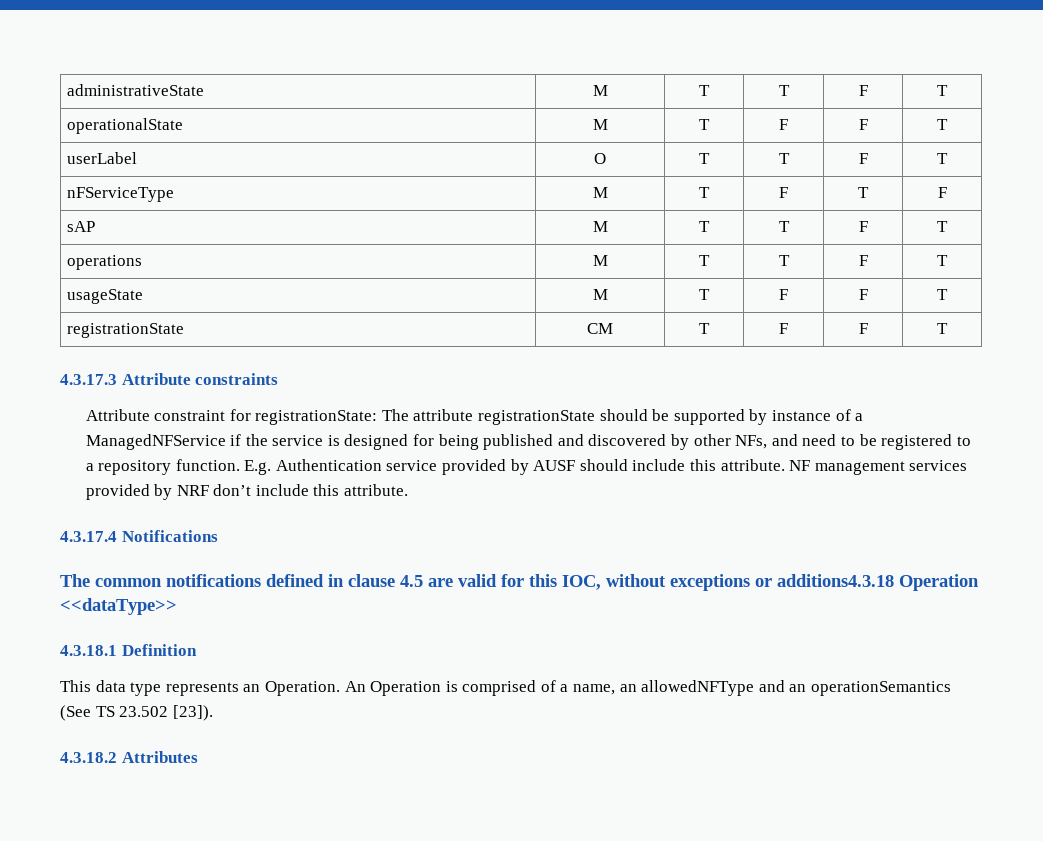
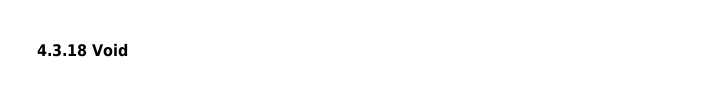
[67,84,205,96] [592,85,608,96] [699,85,710,96] [778,85,790,96] [858,85,868,96] [937,85,948,96] [67,118,184,134] [592,119,608,130] [699,119,710,130] [779,119,788,130] [858,119,868,130] [937,119,948,130] [67,152,138,164] [594,153,606,164] [699,153,710,164] [778,153,790,164] [858,153,868,164] [937,153,948,164] [67,187,175,202] [592,187,608,198] [699,187,710,198] [779,187,788,198] [858,187,869,198] [937,187,947,198] [67,221,96,232] [592,221,608,232] [699,221,710,232] [778,221,790,232] [858,221,868,232] [937,221,948,232] [67,255,143,270] [592,255,608,266] [699,255,710,266] [778,255,790,266] [858,255,868,266] [937,255,948,266] [67,289,144,304] [592,289,608,300] [699,289,710,300] [779,289,788,300] [858,289,868,300] [937,289,948,300] [67,323,185,338] [587,323,613,334] [699,323,710,334] [779,323,788,334] [858,323,868,334] [937,323,948,334] [60,373,279,385] [85,409,864,425] [85,434,971,450] [85,459,968,475] [85,484,409,500] [60,530,218,542] [60,574,979,591] [60,598,177,615] [60,644,197,656] [60,680,952,696] [60,705,213,721] [60,751,198,763] administrativeState | M | T | T | F | T // operationalState | M | T | F | F | T // userLabel | O | T | T | F | T // nFServiceType | M | T | F | T | F // sAP | M | T | T | F | T // operations | M | T | T | F | T // usageState | M | T | F | F | T // registrationState | CM | T | F | F | T // 4.3.17.3 Attribute constraints // Attribute constraint for registrationState: The attribute registrationState should be supported by instance of a ManagedNFService if the service is designed for being published and discovered by other NFs, and need to be registered to a repository function. E.g. Authentication service provided by AUSF should include this attribute. NF management services provided by NRF don’t include this attribute. // 4.3.17.4 Notifications // The common notifications defined in clause 4.5 are valid for this IOC, without exceptions or additions4.3.18 Operation <<dataType>> // 4.3.18.1 Definition // This data type represents an Operation. An Operation is comprised of a name, an allowedNFType and an operationSemantics (See TS 23.502 [23]). // 4.3.18.2 Attributes -> [37,43,128,57] 4.3.18 Void

